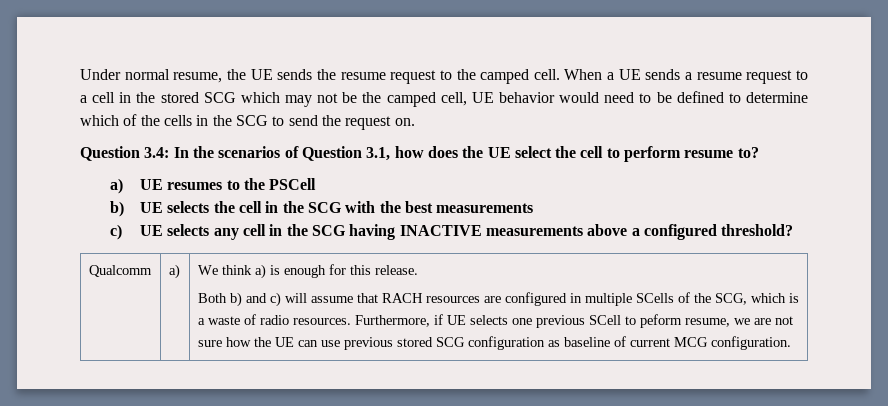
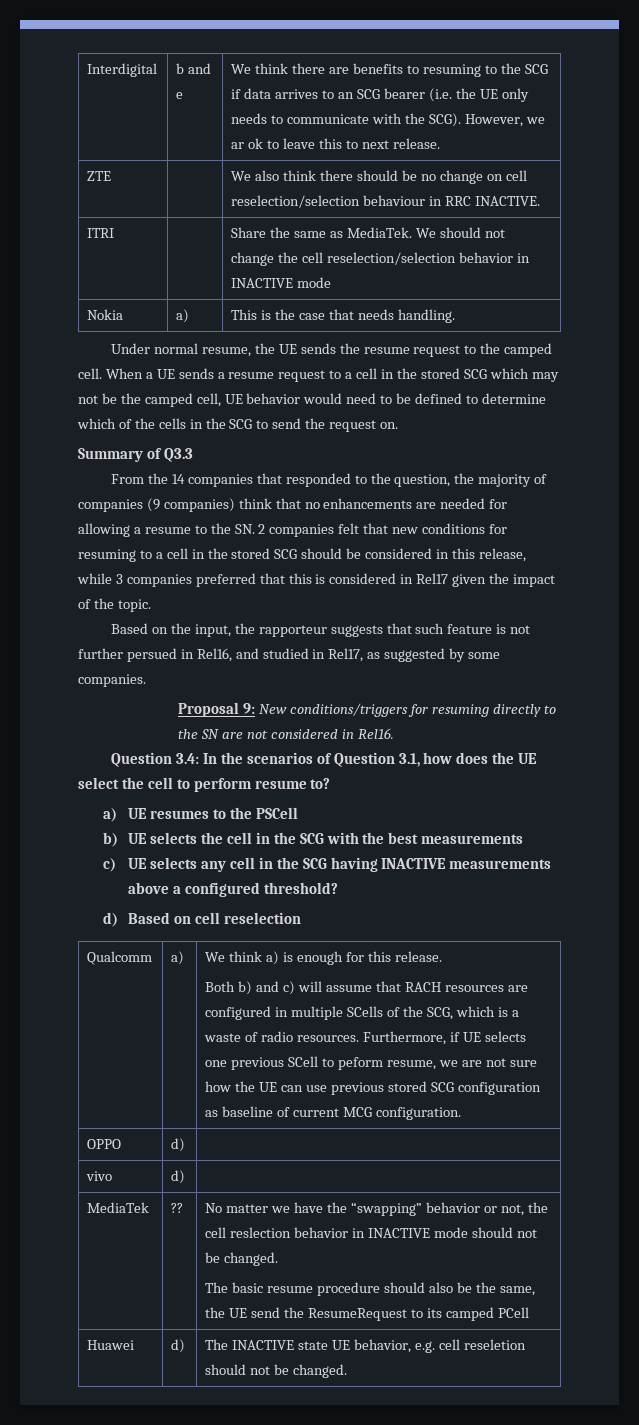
(80, 74) none -> [87,63,158,77] [176,63,212,74] [176,92,184,99] [231,63,548,77] [231,88,529,102] [231,113,545,127] [231,138,440,149] [87,171,112,181] [231,170,527,184] [231,195,541,208] [87,228,115,238] [231,227,505,238] [231,252,530,266] [231,277,332,288] [87,309,124,320] [176,309,190,323] [231,309,455,323] Interdigital | b and e | We think there are benefits to resuming to the SCG if data arrives to an SCG bearer (i.e. the UE only needs to communicate with the SCG). However, we ar ok to leave this to next release. // ZTE | | We also think there should be no change on cell reselection/selection behaviour in RRC INACTIVE. // ITRI | | Share the same as MediaTek. We should not change the cell reselection/selection behavior in INACTIVE mode // Nokia | a) | This is the case that needs handling. //
(415, 122) none -> [78,448,193,462] [111,473,548,487] [78,498,508,512] [78,523,507,537] [78,548,526,562] [77,573,555,587] [78,598,151,612] [111,623,531,637] [78,648,501,662] [78,674,146,687] [178,702,556,717] [178,728,394,739] // Summary of Q3.3 // From the 14 companies that responded to the question, the majority of companies (9 companies) think that no enhancements are needed for allowing a resume to the SN. 2 companies felt that new conditions for resuming to a cell in the stored SCG should be considered in this release, while 3 companies preferred that this is considered in Rel17 given the impact of the topic. // Based on the input, the rapporteur suggests that such feature is not further persued in Rel16, and studied in Rel17, as suggested by some companies. // Proposal 9: New conditions/triggers for resuming directly to the SN are not considered in Rel16.
(794, 230) none -> [103,912,301,927] // d) Based on cell reselection
(791, 343) none -> [87,1139,122,1149] [171,1138,186,1152] [86,1171,113,1181] [171,1170,186,1184] [87,1202,150,1213] [171,1203,184,1213] [205,1202,548,1216] [205,1227,537,1238] [205,1252,279,1266] [205,1282,535,1296] [205,1307,529,1321] [87,1340,135,1350] [171,1339,186,1353] [205,1339,526,1353] [205,1364,348,1378] // OPPO | d) | // vivo | d) | // MediaTek | ?? | No matter we have the “swapping” behavior or not, the cell reslection behavior in INACTIVE mode should not be changed. // The basic resume procedure should also be the same, the UE send the ResumeRequest to its camped PCell // Huawei | d) | The INACTIVE state UE behavior, e.g. cell reseletion should not be changed.

